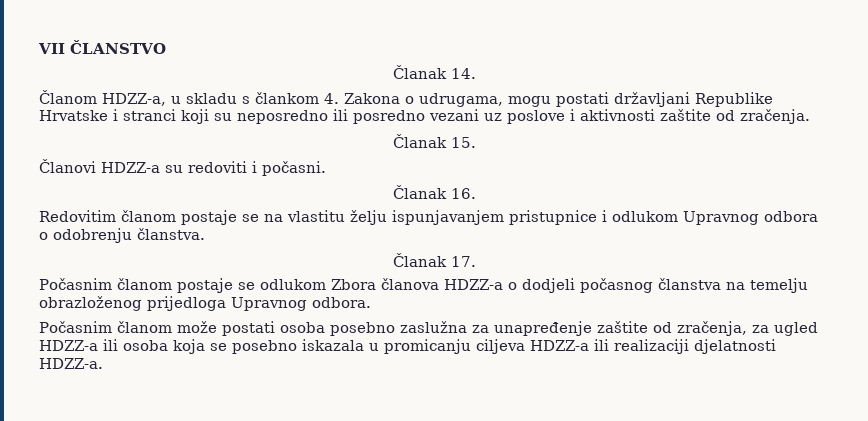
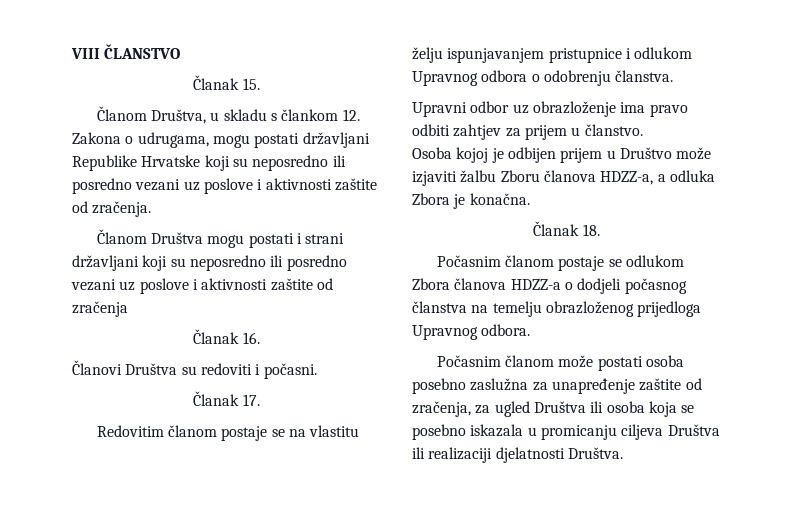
[38,43,65,54] VII -> [71,48,100,59] VIII
[450,68,476,79] [39,90,166,106] 14. // Članom HDZZ-a, -> [242,78,260,90] [96,106,207,124] 15. // Članom Društva,
[324,93,339,104] 4. -> [342,109,360,121] 12.
[113,109,176,121] i stranci -> (201, 161) none
[392,134,476,148] // Članak 15. -> [96,229,345,248] [72,255,347,271] [71,278,333,294] [72,301,128,317] [193,329,260,344] // Članom Društva mogu postati i strani državljani koji su neposredno ili posredno vezani uz poslove i aktivnosti zaštite od zračenja // Članak 16.
[101,162,160,173] HDZZ-a -> [125,363,178,375] Društva
[450,188,476,199] 16. -> [242,394,260,406] 17.
[392,253,476,267] // Članak 17. -> [412,101,688,117] [412,124,643,140] [412,147,712,163] [412,170,715,186] [412,193,530,209] [533,221,600,236] // Upravni odbor uz obrazloženje ima pravo odbiti zahtjev za prijem u članstvo. // Osoba kojoj je odbijen prijem u Društvo može izjaviti žalbu Zboru članova HDZZ-a, a odluka Zbora je konačna. // Članak 18.
[39,340,98,351] HDZZ-a -> [533,401,586,413] Društva
[530,340,589,351] HDZZ-a -> [667,424,720,436] Društva
[39,358,103,369] HDZZ-a. -> [567,447,623,459] Društva.

